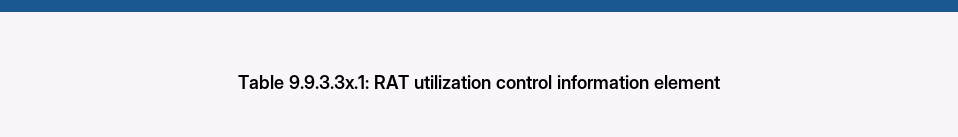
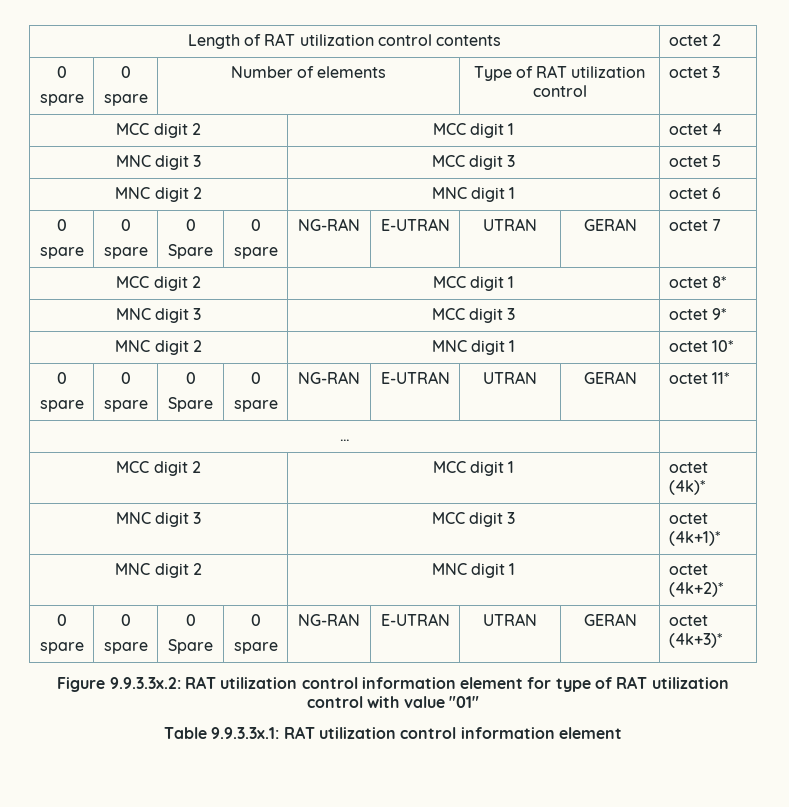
(238, 82) none -> [187,33,502,49] [668,34,722,46] [56,66,67,78] [39,94,84,106] [120,66,131,78] [103,94,148,106] [230,66,387,78] [473,65,646,81] [532,85,587,97] [668,66,721,78] [116,123,201,138] [432,123,515,138] [668,123,723,135] [115,155,202,170] [431,155,516,170] [668,155,722,167] [115,187,202,202] [431,187,516,202] [668,187,722,199] [56,219,67,231] [39,247,84,259] [120,219,131,231] [103,247,148,259] [185,219,196,231] [168,244,213,259] [250,219,261,231] [233,247,278,259] [298,218,361,231] [380,218,450,231] [483,218,537,231] [583,218,637,231] [668,219,722,231] [116,276,201,291] [432,276,515,291] [668,276,727,288] [115,308,202,323] [431,308,516,323] [668,308,727,320] [115,340,202,355] [431,340,516,355] [668,340,734,352] [56,372,67,384] [39,400,84,412] [120,372,131,384] [103,400,148,412] [185,372,196,384] [168,397,213,412] [250,372,261,384] [233,400,278,412] [298,371,361,384] [380,371,450,384] [483,371,537,384] [583,371,637,384] [668,372,730,384] [339,439,350,441] [116,461,201,476] [432,461,515,476] [668,462,708,473] [668,480,705,495] [115,512,202,527] [431,512,516,527] [668,513,708,524] [668,531,720,546] [115,563,202,578] [431,563,516,578] [668,564,708,575] [668,582,723,597] [56,614,67,626] [39,642,84,654] [120,614,131,626] [103,642,148,654] [185,614,196,626] [168,639,213,654] [250,614,261,626] [233,642,278,654] [298,613,361,626] [380,613,450,626] [483,613,537,626] [583,613,637,626] [668,615,708,626] [668,633,722,648] [57,676,729,692] [307,696,479,708] Length of RAT utilization control contents | octet 2 // 0 // spare | 0 // spare | Number of elements | Type of RAT utilization control | octet 3 // MCC digit 2 | MCC digit 1 | octet 4 // MNC digit 3 | MCC digit 3 | octet 5 // MNC digit 2 | MNC digit 1 | octet 6 // 0 // spare | 0 // spare | 0 // Spare | 0 // spare | NG-RAN | E-UTRAN | UTRAN | GERAN | octet 7 // MCC digit 2 | MCC digit 1 | octet 8* // MNC digit 3 | MCC digit 3 | octet 9* // MNC digit 2 | MNC digit 1 | octet 10* // 0 // spare | 0 // spare | 0 // Spare | 0 // spare | NG-RAN | E-UTRAN | UTRAN | GERAN | octet 11* // … | // MCC digit 2 | MCC digit 1 | octet (4k)* // MNC digit 3 | MCC digit 3 | octet (4k+1)* // MNC digit 2 | MNC digit 1 | octet (4k+2)* // 0 // spare | 0 // spare | 0 // Spare | 0 // spare | NG-RAN | E-UTRAN | UTRAN | GERAN | octet (4k+3)* // Figure 9.9.3.3x.2: RAT utilization control information element for type of RAT utilization control with value "01" //

